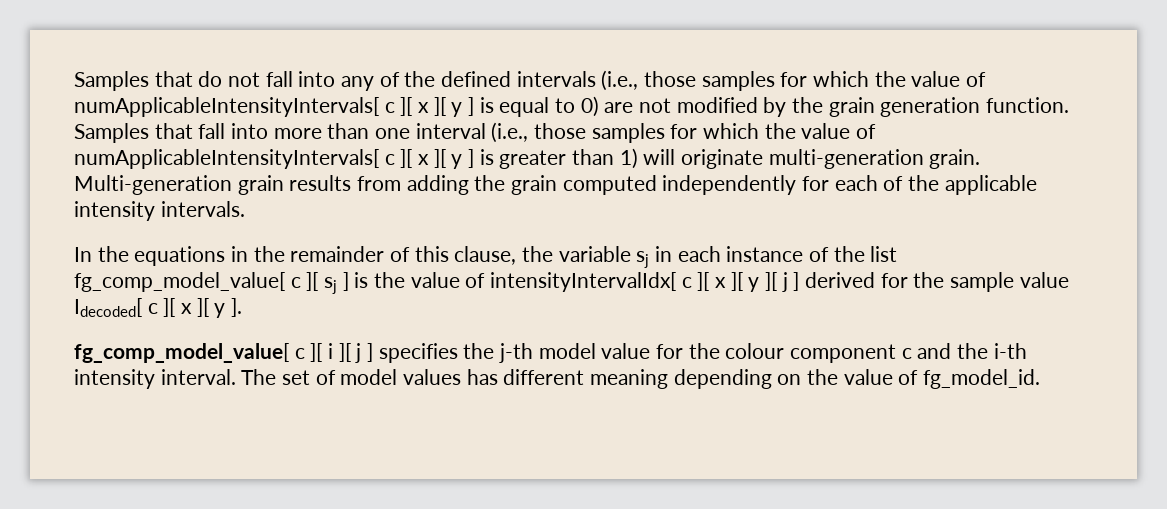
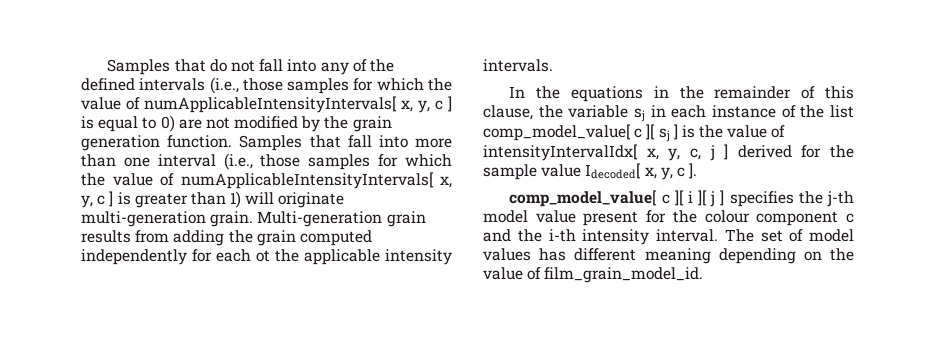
[384,97,463,117] c ][ x ][ y -> [401,100,443,113] x, y, c
[384,149,463,169] c ][ x ][ y -> [440,176,452,188] [81,195,106,208] x, y, c
[883,176,904,191] of -> [256,250,270,262] ot
[74,272,285,292] fg_comp_model_value[ -> [483,124,631,141] comp_model_value[
[681,272,778,292] c ][ x ][ y ][ -> [646,148,701,161] x, y, c,
[147,298,226,318] c ][ x ][ y -> [644,167,685,180] x, y, c
[74,343,289,363] fg_comp_model_value[ -> [509,190,658,207] comp_model_value[
(651, 351) none -> [583,211,639,226] present
[923,369,1041,389] fg_model_id. -> [544,267,704,283] film_grain_model_id.

